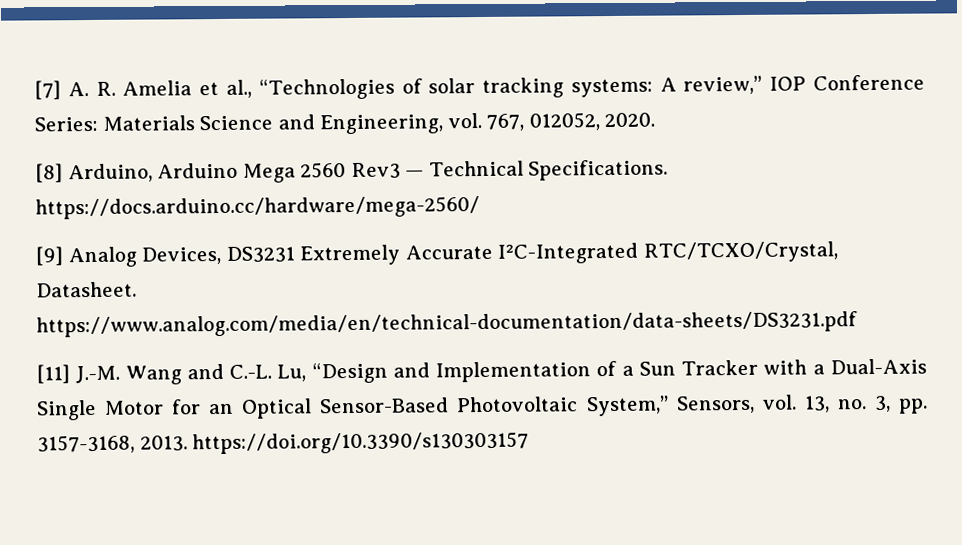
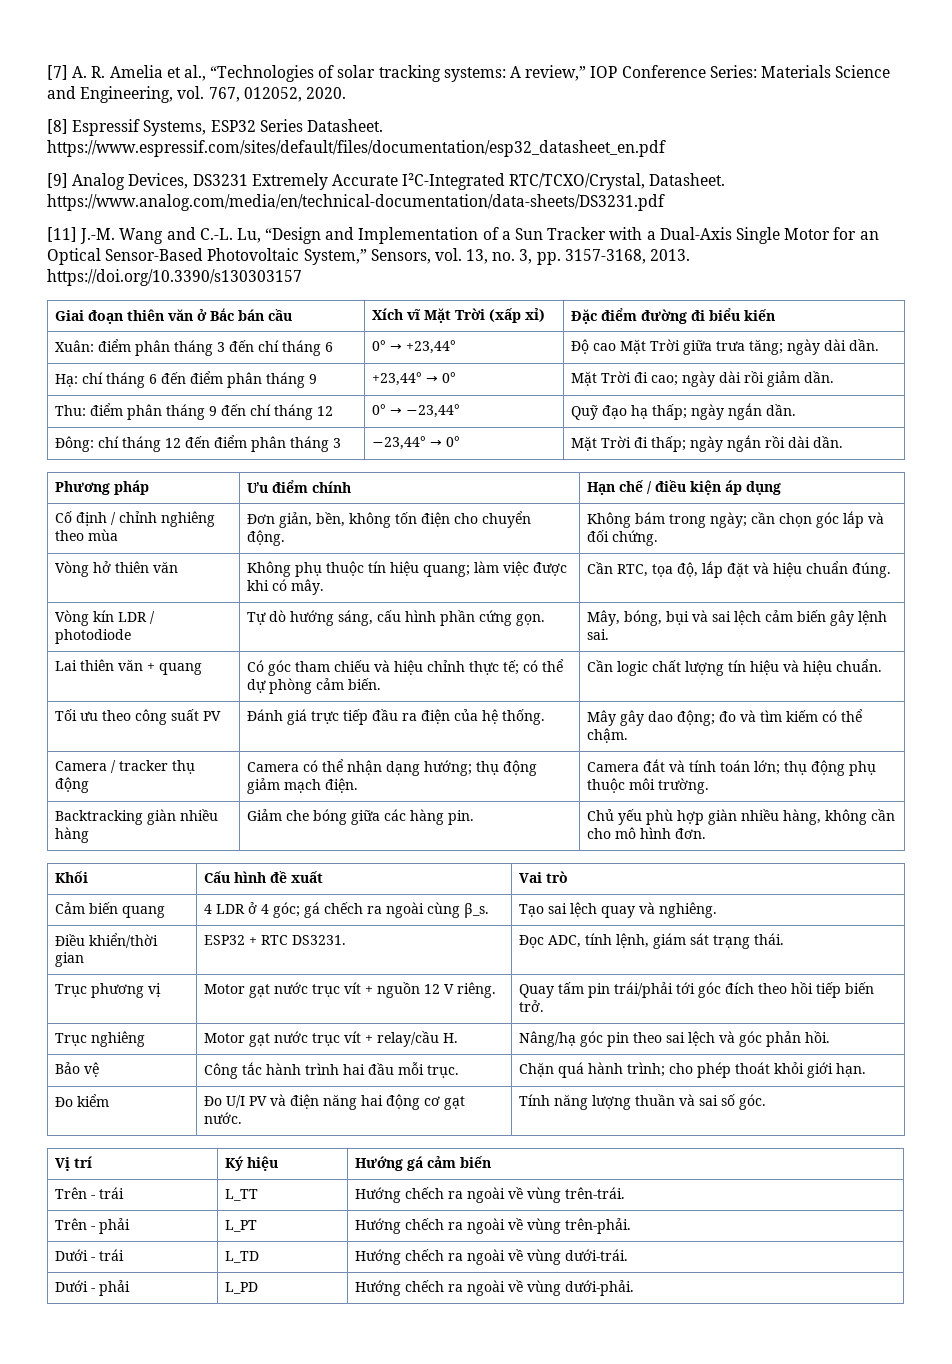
[67,159,669,183] [35,196,480,220] Arduino, Arduino Mega 2560 Rev3 — Technical Specifications. https://docs.arduino.cc/hardware/mega-2560/ -> [72,119,383,136] [47,140,666,157] Espressif Systems, ESP32 Series Datasheet. https://www.espressif.com/sites/default/files/documentation/esp32_datasheet_en.pdf
(530, 443) none -> [54,308,292,324] [371,308,545,323] [570,308,775,324] [54,339,333,356] [371,340,456,354] [570,339,879,355] [54,371,317,388] [371,372,456,386] [570,371,834,387] [54,403,333,420] [371,404,460,418] [570,403,796,420] [54,435,341,452] [371,436,460,450] [570,435,843,452] [54,480,149,495] [246,480,351,493] [586,480,781,495] [54,511,215,527] [54,529,118,541] [246,511,531,528] [246,530,285,546] [586,511,884,528] [586,530,658,546] [54,561,178,577] [246,561,567,577] [246,579,324,595] [586,561,891,578] [54,610,155,626] [54,629,131,644] [246,610,545,626] [586,610,887,626] [586,629,609,640] [54,659,202,675] [246,659,563,676] [246,678,381,694] [586,659,882,676] [54,709,221,725] [246,709,545,725] [586,709,862,726] [586,728,628,743] [54,760,195,774] [54,777,89,793] [246,759,537,776] [246,778,358,794] [586,759,876,776] [586,778,709,794] [54,809,218,825] [54,827,89,843] [246,809,474,825] [586,809,895,825] [586,827,706,839] [54,871,88,883] [203,871,323,883] [518,871,568,883] [54,902,165,918] [203,902,489,918] [518,902,717,918] [54,933,158,948] [54,952,84,967] [203,935,346,945] [518,933,784,949] [54,983,161,998] [203,982,496,998] [518,982,874,998] [518,1000,544,1012] [54,1031,145,1047] [203,1031,458,1047] [518,1031,830,1047] [54,1062,99,1077] [203,1062,459,1079] [518,1062,866,1078] [54,1094,109,1107] [203,1094,465,1110] [203,1112,242,1124] [518,1094,766,1110] [54,1156,92,1171] [224,1156,278,1171] [354,1156,491,1171] [54,1187,124,1199] [224,1189,258,1201] [354,1187,625,1203] [54,1218,130,1234] [224,1220,257,1232] [354,1218,631,1234] [54,1249,124,1261] [224,1251,259,1263] [354,1249,628,1265] [54,1280,130,1296] [224,1282,258,1294] [354,1280,634,1296] // Giai đoạn thiên văn ở Bắc bán cầu | Xích vĩ Mặt Trời (xấp xỉ) | Đặc điểm đường đi biểu kiến // Xuân: điểm phân tháng 3 đến chí tháng 6 | 0° → +23,44° | Độ cao Mặt Trời giữa trưa tăng; ngày dài dần. // Hạ: chí tháng 6 đến điểm phân tháng 9 | +23,44° → 0° | Mặt Trời đi cao; ngày dài rồi giảm dần. // Thu: điểm phân tháng 9 đến chí tháng 12 | 0° → −23,44° | Quỹ đạo hạ thấp; ngày ngắn dần. // Đông: chí tháng 12 đến điểm phân tháng 3 | −23,44° → 0° | Mặt Trời đi thấp; ngày ngắn rồi dài dần. // Phương pháp | Ưu điểm chính | Hạn chế / điều kiện áp dụng // Cố định / chỉnh nghiêng theo mùa | Đơn giản, bền, không tốn điện cho chuyển động. | Không bám trong ngày; cần chọn góc lắp và đối chứng. // Vòng hở thiên văn | Không phụ thuộc tín hiệu quang; làm việc được khi có mây. | Cần RTC, tọa độ, lắp đặt và hiệu chuẩn đúng. // Vòng kín LDR / photodiode | Tự dò hướng sáng, cấu hình phần cứng gọn. | Mây, bóng, bụi và sai lệch cảm biến gây lệnh sai. // Lai thiên văn + quang | Có góc tham chiếu và hiệu chỉnh thực tế; có thể dự phòng cảm biến. | Cần logic chất lượng tín hiệu và hiệu chuẩn. // Tối ưu theo công suất PV | Đánh giá trực tiếp đầu ra điện của hệ thống. | Mây gây dao động; đo và tìm kiếm có thể chậm. // Camera / tracker thụ động | Camera có thể nhận dạng hướng; thụ động giảm mạch điện. | Camera đắt và tính toán lớn; thụ động phụ thuộc môi trường. // Backtracking giàn nhiều hàng | Giảm che bóng giữa các hàng pin. | Chủ yếu phù hợp giàn nhiều hàng, không cần cho mô hình đơn. // Khối | Cấu hình đề xuất | Vai trò // Cảm biến quang | 4 LDR ở 4 góc; gá chếch ra ngoài cùng β_s. | Tạo sai lệch quay và nghiêng. // Điều khiển/thời gian | ESP32 + RTC DS3231. | Đọc ADC, tính lệnh, giám sát trạng thái. // Trục phương vị | Motor gạt nước trục vít + nguồn 12 V riêng. | Quay tấm pin trái/phải tới góc đích theo hồi tiếp biến trở. // Trục nghiêng | Motor gạt nước trục vít + relay/cầu H. | Nâng/hạ góc pin theo sai lệch và góc phản hồi. // Bảo vệ | Công tắc hành trình hai đầu mỗi trục. | Chặn quá hành trình; cho phép thoát khỏi giới hạn. // Đo kiểm | Đo U/I PV và điện năng hai động cơ gạt nước. | Tính năng lượng thuần và sai số góc. // Vị trí | Ký hiệu | Hướng gá cảm biến // Trên - trái | L_TT | Hướng chếch ra ngoài về vùng trên-trái. // Trên - phải | L_PT | Hướng chếch ra ngoài về vùng trên-phải. // Dưới - trái | L_TD | Hướng chếch ra ngoài về vùng dưới-trái. // Dưới - phải | L_PD | Hướng chếch ra ngoài về vùng dưới-phải.

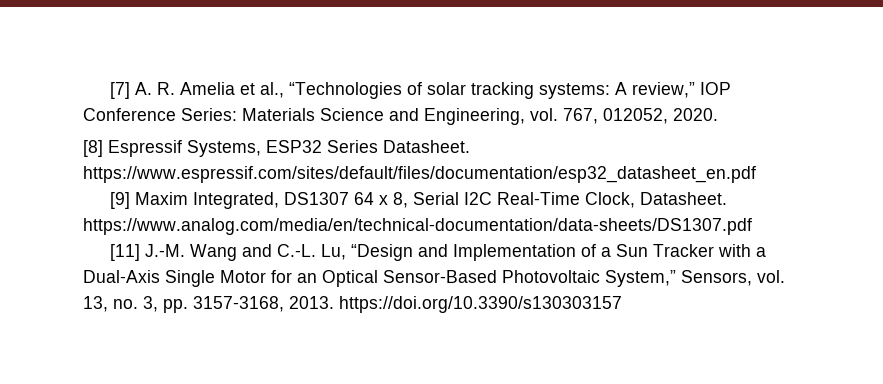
[72,173,726,190] [47,194,665,211] Analog Devices, DS3231 Extremely Accurate I²C-Integrated RTC/TCXO/Crystal, Datasheet. https://www.analog.com/media/en/technical-documentation/data-sheets/DS3231.pdf -> [135,192,728,209] [83,218,752,235] Maxim Integrated, DS1307 64 x 8, Serial I2C Real-Time Clock, Datasheet. https://www.analog.com/media/en/technical-documentation/data-sheets/DS1307.pdf
[54,308,292,324] [371,308,545,323] [570,308,775,324] [54,339,333,356] [371,340,456,354] [570,339,879,355] [54,371,317,388] [371,372,456,386] [570,371,834,387] [54,403,333,420] [371,404,460,418] [570,403,796,420] [54,435,341,452] [371,436,460,450] [570,435,843,452] [54,480,149,495] [246,480,351,493] [586,480,781,495] [54,511,215,527] [54,529,118,541] [246,511,531,528] [246,530,285,546] [586,511,884,528] [586,530,658,546] [54,561,178,577] [246,561,567,577] [246,579,324,595] [586,561,891,578] [54,610,155,626] [54,629,131,644] [246,610,545,626] [586,610,887,626] [586,629,609,640] [54,659,202,675] [246,659,563,676] [246,678,381,694] [586,659,882,676] [54,709,221,725] [246,709,545,725] [586,709,862,726] [586,728,628,743] [54,760,195,774] [54,777,89,793] [246,759,537,776] [246,778,358,794] [586,759,876,776] [586,778,709,794] [54,809,218,825] [54,827,89,843] [246,809,474,825] [586,809,895,825] [586,827,706,839] [54,871,88,883] [203,871,323,883] [518,871,568,883] [54,902,165,918] [203,902,489,918] [518,902,717,918] [54,933,158,948] [54,952,84,967] [203,935,346,945] [518,933,784,949] [54,983,161,998] [203,982,496,998] [518,982,874,998] [518,1000,544,1012] [54,1031,145,1047] [203,1031,458,1047] [518,1031,830,1047] [54,1062,99,1077] [203,1062,459,1079] [518,1062,866,1078] [54,1094,109,1107] [203,1094,465,1110] [203,1112,242,1124] [518,1094,766,1110] [54,1156,92,1171] [224,1156,278,1171] [354,1156,491,1171] [54,1187,124,1199] [224,1189,258,1201] [354,1187,625,1203] [54,1218,130,1234] [224,1220,257,1232] [354,1218,631,1234] [54,1249,124,1261] [224,1251,259,1263] [354,1249,628,1265] [54,1280,130,1296] [224,1282,258,1294] [354,1280,634,1296] // Giai đoạn thiên văn ở Bắc bán cầu | Xích vĩ Mặt Trời (xấp xỉ) | Đặc điểm đường đi biểu kiến // Xuân: điểm phân tháng 3 đến chí tháng 6 | 0° → +23,44° | Độ cao Mặt Trời giữa trưa tăng; ngày dài dần. // Hạ: chí tháng 6 đến điểm phân tháng 9 | +23,44° → 0° | Mặt Trời đi cao; ngày dài rồi giảm dần. // Thu: điểm phân tháng 9 đến chí tháng 12 | 0° → −23,44° | Quỹ đạo hạ thấp; ngày ngắn dần. // Đông: chí tháng 12 đến điểm phân tháng 3 | −23,44° → 0° | Mặt Trời đi thấp; ngày ngắn rồi dài dần. // Phương pháp | Ưu điểm chính | Hạn chế / điều kiện áp dụng // Cố định / chỉnh nghiêng theo mùa | Đơn giản, bền, không tốn điện cho chuyển động. | Không bám trong ngày; cần chọn góc lắp và đối chứng. // Vòng hở thiên văn | Không phụ thuộc tín hiệu quang; làm việc được khi có mây. | Cần RTC, tọa độ, lắp đặt và hiệu chuẩn đúng. // Vòng kín LDR / photodiode | Tự dò hướng sáng, cấu hình phần cứng gọn. | Mây, bóng, bụi và sai lệch cảm biến gây lệnh sai. // Lai thiên văn + quang | Có góc tham chiếu và hiệu chỉnh thực tế; có thể dự phòng cảm biến. | Cần logic chất lượng tín hiệu và hiệu chuẩn. // Tối ưu theo công suất PV | Đánh giá trực tiếp đầu ra điện của hệ thống. | Mây gây dao động; đo và tìm kiếm có thể chậm. // Camera / tracker thụ động | Camera có thể nhận dạng hướng; thụ động giảm mạch điện. | Camera đắt và tính toán lớn; thụ động phụ thuộc môi trường. // Backtracking giàn nhiều hàng | Giảm che bóng giữa các hàng pin. | Chủ yếu phù hợp giàn nhiều hàng, không cần cho mô hình đơn. // Khối | Cấu hình đề xuất | Vai trò // Cảm biến quang | 4 LDR ở 4 góc; gá chếch ra ngoài cùng β_s. | Tạo sai lệch quay và nghiêng. // Điều khiển/thời gian | ESP32 + RTC DS3231. | Đọc ADC, tính lệnh, giám sát trạng thái. // Trục phương vị | Motor gạt nước trục vít + nguồn 12 V riêng. | Quay tấm pin trái/phải tới góc đích theo hồi tiếp biến trở. // Trục nghiêng | Motor gạt nước trục vít + relay/cầu H. | Nâng/hạ góc pin theo sai lệch và góc phản hồi. // Bảo vệ | Công tắc hành trình hai đầu mỗi trục. | Chặn quá hành trình; cho phép thoát khỏi giới hạn. // Đo kiểm | Đo U/I PV và điện năng hai động cơ gạt nước. | Tính năng lượng thuần và sai số góc. // Vị trí | Ký hiệu | Hướng gá cảm biến // Trên - trái | L_TT | Hướng chếch ra ngoài về vùng trên-trái. // Trên - phải | L_PT | Hướng chếch ra ngoài về vùng trên-phải. // Dưới - trái | L_TD | Hướng chếch ra ngoài về vùng dưới-trái. // Dưới - phải | L_PD | Hướng chếch ra ngoài về vùng dưới-phải. -> (622, 304) none

